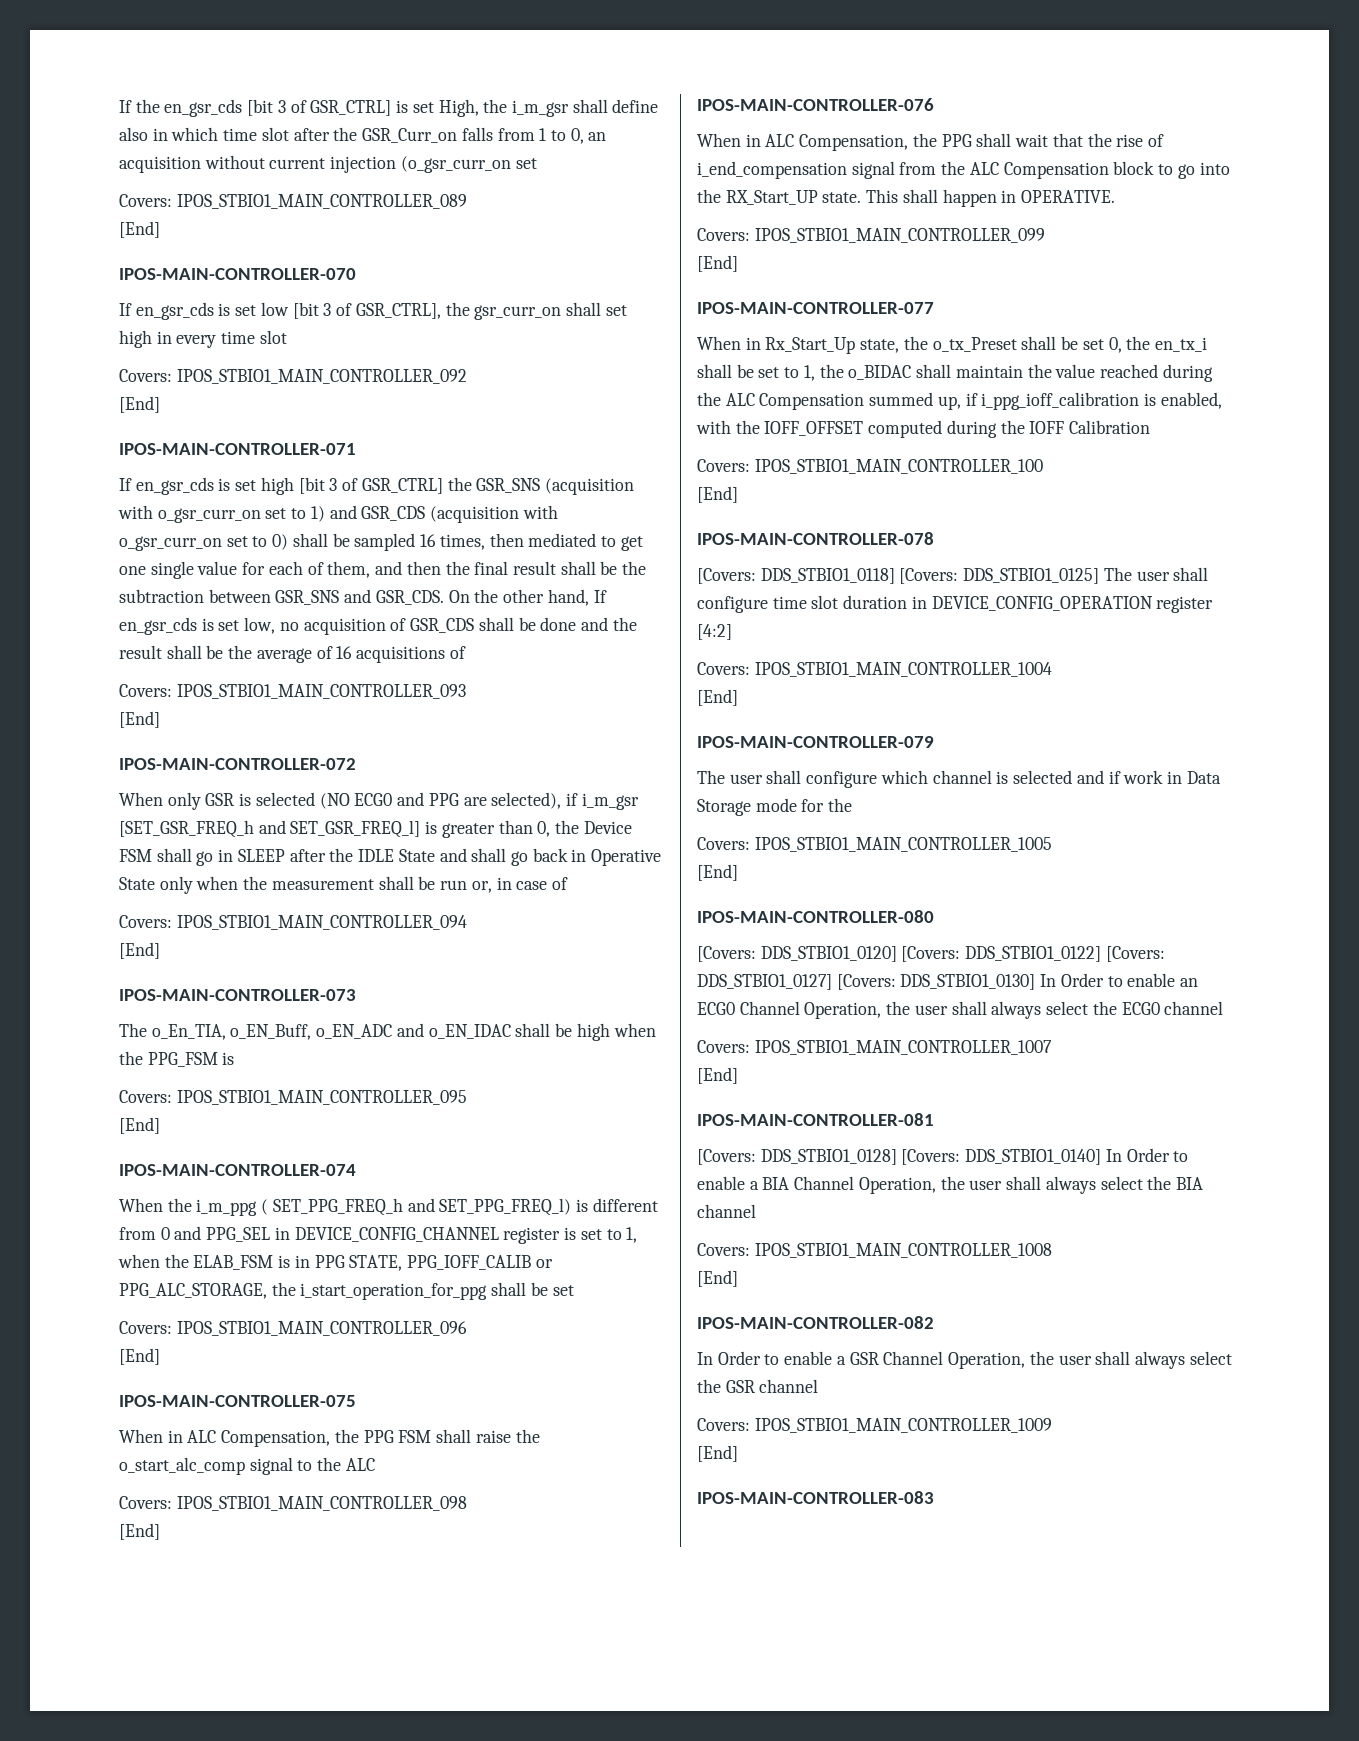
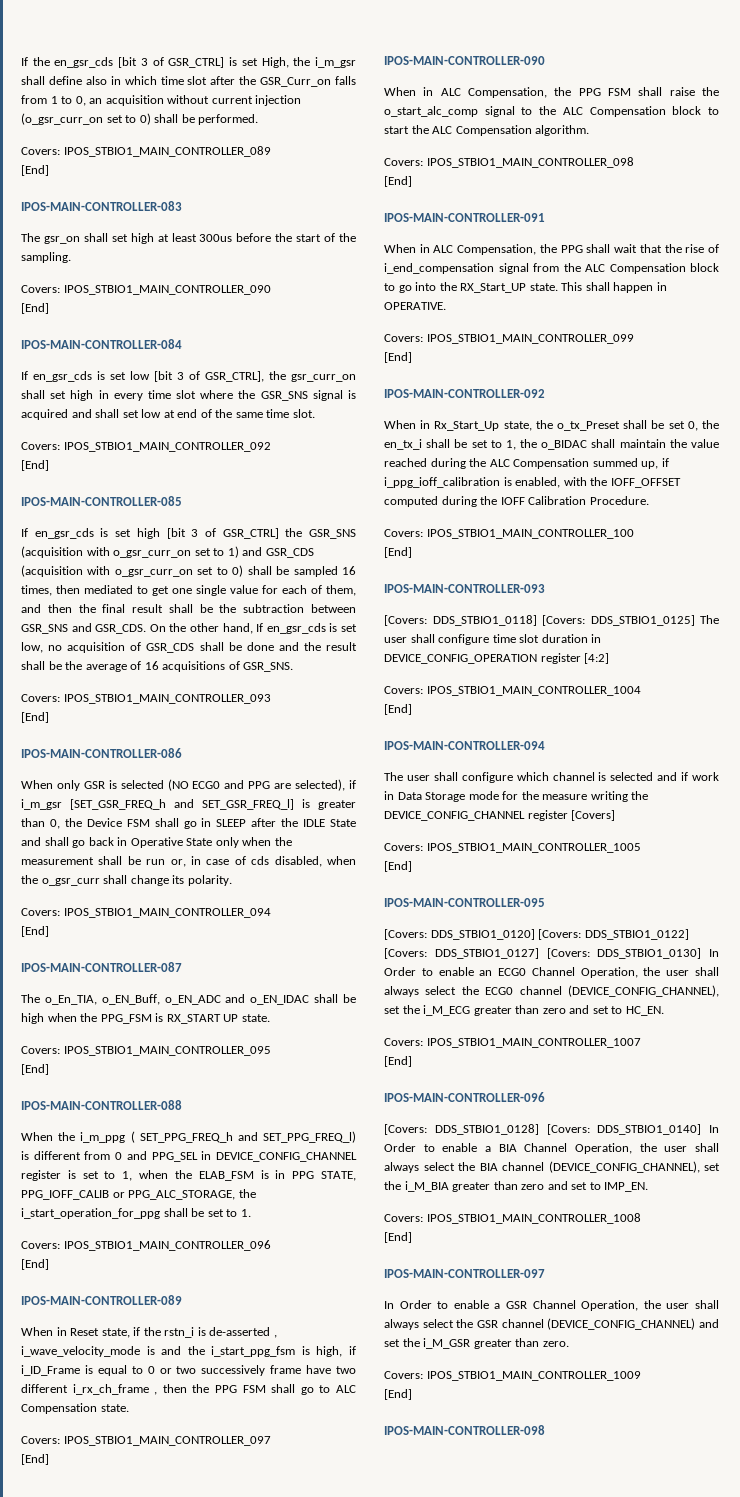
[119,194,467,209] [119,221,160,238] [119,268,356,280] // Covers: IPOS_STBIO1_MAIN_CONTROLLER_089 // [End] // IPOS-MAIN-CONTROLLER-070 -> [125,113,259,125] [21,146,271,157] [21,165,49,176] [21,201,182,211] [21,233,357,244] [21,252,71,263] [21,285,271,295] [21,303,49,314] [21,339,182,349] to 0) shall be performed. // Covers: IPOS_STBIO1_MAIN_CONTROLLER_089 // [End] // IPOS-MAIN-CONTROLLER-083 // The gsr_on shall set high at least 300us before the start of the sampling. // Covers: IPOS_STBIO1_MAIN_CONTROLLER_090 // [End] // IPOS-MAIN-CONTROLLER-084
(287, 337) none -> [200,390,357,401] [21,409,315,420] where the GSR_SNS signal is acquired and shall set low at end of the same time slot.
[119,443,356,455] IPOS-MAIN-CONTROLLER-071 -> [21,496,182,506] IPOS-MAIN-CONTROLLER-085
(466, 652) none -> [243,662,294,672] GSR_SNS.
[119,758,356,770] IPOS-MAIN-CONTROLLER-072 -> [21,748,182,758] IPOS-MAIN-CONTROLLER-086
(568, 883) none -> [251,856,356,867] [21,875,232,886] cds disabled, when the o_gsr_curr shall change its polarity.
[119,989,356,1001] IPOS-MAIN-CONTROLLER-073 -> [21,962,182,972] IPOS-MAIN-CONTROLLER-087
(235, 1058) none -> [166,1014,270,1024] RX_START UP state.
[119,1164,356,1176] IPOS-MAIN-CONTROLLER-074 -> [21,1100,182,1110] IPOS-MAIN-CONTROLLER-088
(574, 1290) none -> [226,1209,251,1217] to 1.
[119,1395,356,1407] IPOS-MAIN-CONTROLLER-075 -> [21,1295,182,1305] [21,1327,277,1338] [21,1346,356,1357] [21,1365,356,1376] [21,1384,356,1395] [21,1403,129,1414] [21,1436,271,1446] [21,1454,49,1465] [384,56,545,65] IPOS-MAIN-CONTROLLER-089 // When in Reset state, if the rstn_i is de-asserted , i_wave_velocity_mode is and the i_start_ppg_fsm is high, if i_ID_Frame is equal to 0 or two successively frame have two different i_rx_ch_frame , then the PPG FSM shall go to ALC Compensation state. // Covers: IPOS_STBIO1_MAIN_CONTROLLER_097 // [End] // IPOS-MAIN-CONTROLLER-090
(375, 1464) none -> [589,106,719,117] [384,125,590,136] Compensation block to start the ALC Compensation algorithm.
[697,98,934,111] IPOS-MAIN-CONTROLLER-076 -> [384,213,545,222] IPOS-MAIN-CONTROLLER-091
[697,302,934,314] IPOS-MAIN-CONTROLLER-077 -> [384,389,545,398] IPOS-MAIN-CONTROLLER-092
(1151, 427) none -> [589,496,649,505] Procedure.
[697,532,934,545] IPOS-MAIN-CONTROLLER-078 -> [384,584,545,593] IPOS-MAIN-CONTROLLER-093
[697,736,934,748] IPOS-MAIN-CONTROLLER-079 -> [384,741,545,750] IPOS-MAIN-CONTROLLER-094
(853, 805) none -> [542,791,649,802] [384,810,616,821] measure writing the DEVICE_CONFIG_CHANNEL register [Covers]
[697,910,934,923] IPOS-MAIN-CONTROLLER-080 -> [384,898,545,907] IPOS-MAIN-CONTROLLER-095
(1224, 1008) none -> [568,985,719,997] [384,1005,664,1016] (DEVICE_CONFIG_CHANNEL), set the i_M_ECG greater than zero and set to HC_EN.
[697,1113,934,1126] IPOS-MAIN-CONTROLLER-081 -> [384,1092,545,1102] IPOS-MAIN-CONTROLLER-096
(756, 1211) none -> [548,1161,720,1173] [384,1181,649,1192] (DEVICE_CONFIG_CHANNEL), set the i_M_BIA greater than zero and set to IMP_EN.
[697,1316,934,1329] IPOS-MAIN-CONTROLLER-082 -> [384,1269,545,1278] IPOS-MAIN-CONTROLLER-097
(819, 1386) none -> [547,1318,719,1330] [384,1338,569,1349] (DEVICE_CONFIG_CHANNEL) and set the i_M_GSR greater than zero.
[697,1491,934,1504] IPOS-MAIN-CONTROLLER-083 -> [384,1425,545,1435] IPOS-MAIN-CONTROLLER-098

